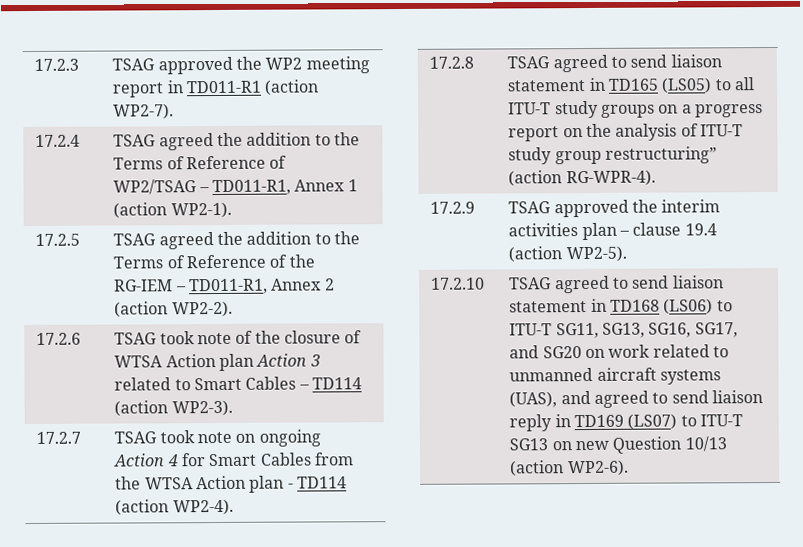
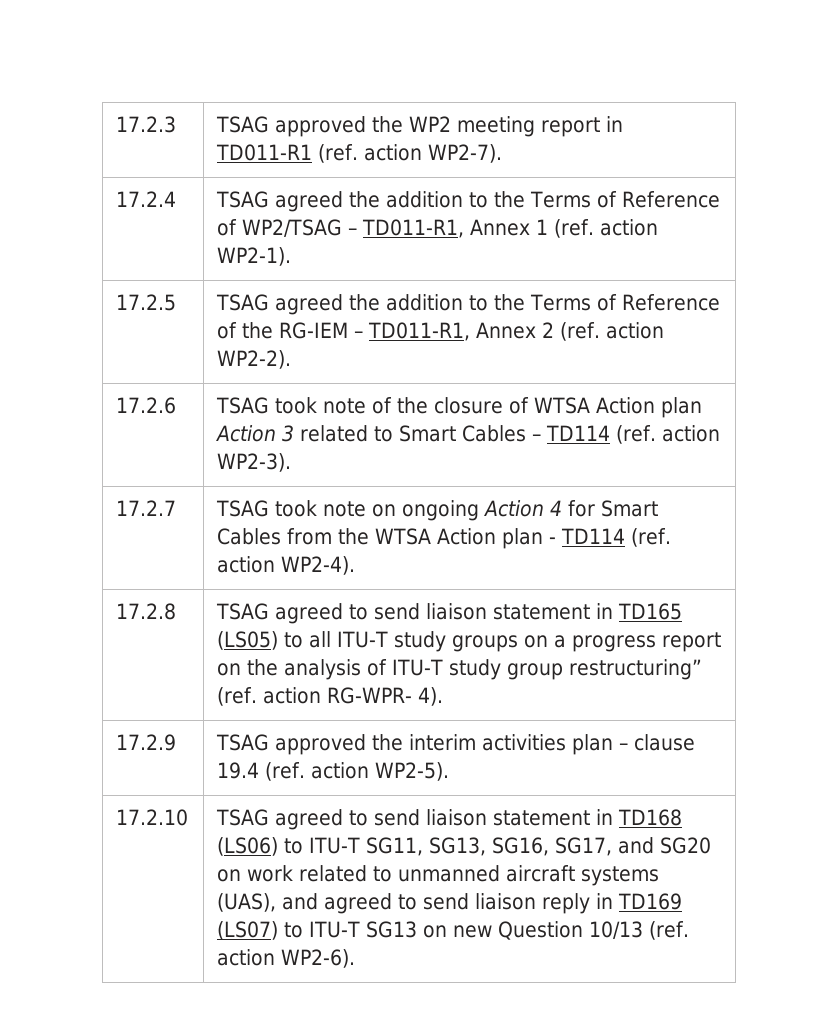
[264,79,320,96] (action -> [318,144,423,163] (ref. action
[113,202,168,219] (action -> [554,219,659,238] (ref. action
[114,301,169,318] (action -> [560,322,665,341] (ref. action
[114,400,169,417] (action -> [616,425,721,444] (ref. action
[115,499,170,516] (action -> [631,528,672,547] [217,556,276,573] (ref. action
[508,169,656,187] (action RG-WPR-4). -> [217,687,444,706] (ref. action RG-WPR- 4).
[508,246,563,263] (action -> [265,762,370,781] (ref. action
[510,460,565,477] (action -> [649,921,690,940] [217,949,276,966] (ref. action

